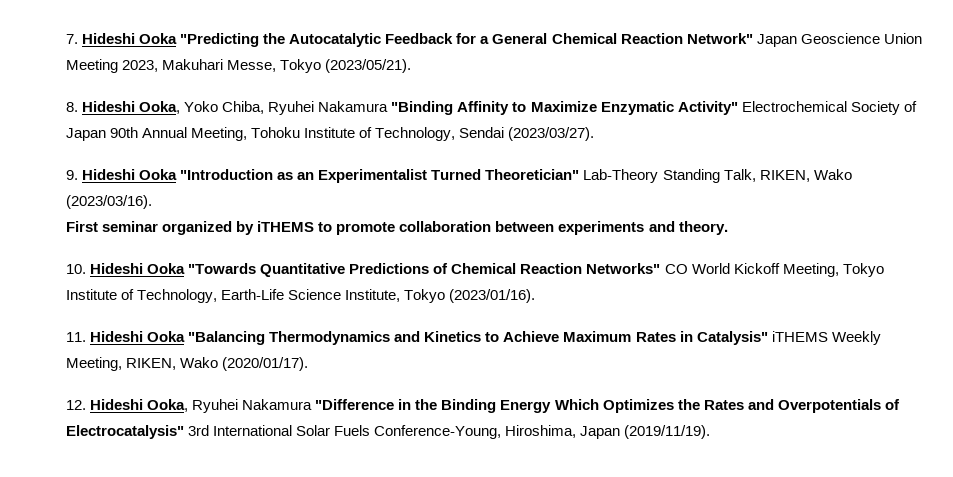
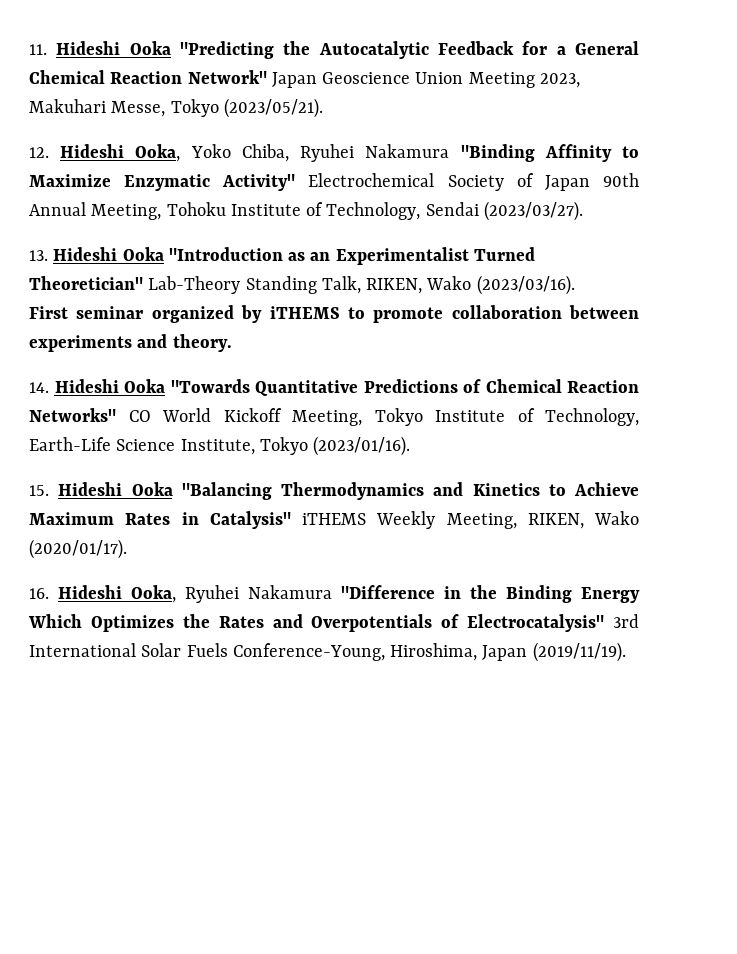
[66,34,78,44] 7. -> [29,44,47,55] 11.
[66,102,78,112] 8. -> [29,147,49,158] 12.
[66,170,78,180] 9. -> [29,250,48,261] 13.
[66,264,86,274] 10. -> [29,382,49,393] 14.
[66,332,86,342] 11. -> [29,485,49,496] 15.
[66,400,86,410] 12. -> [29,588,49,599] 16.

